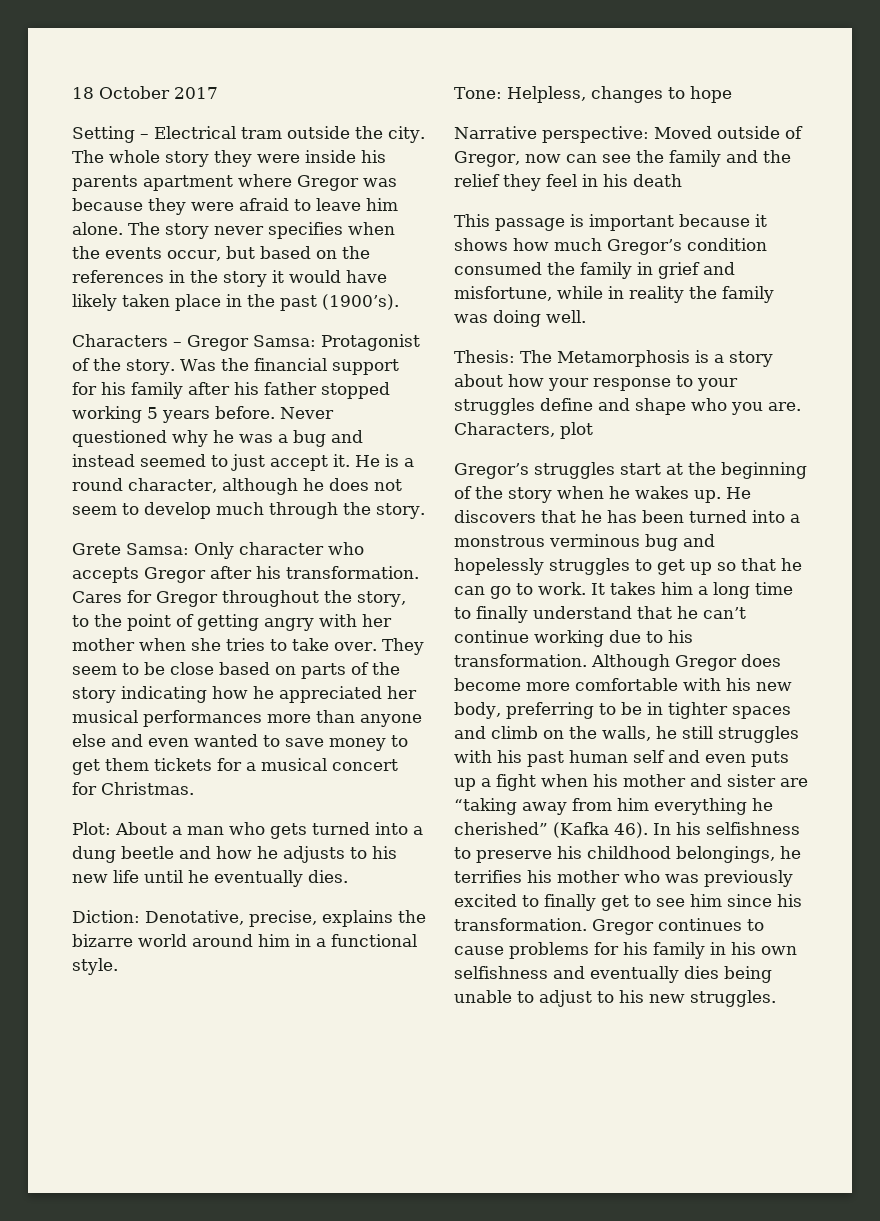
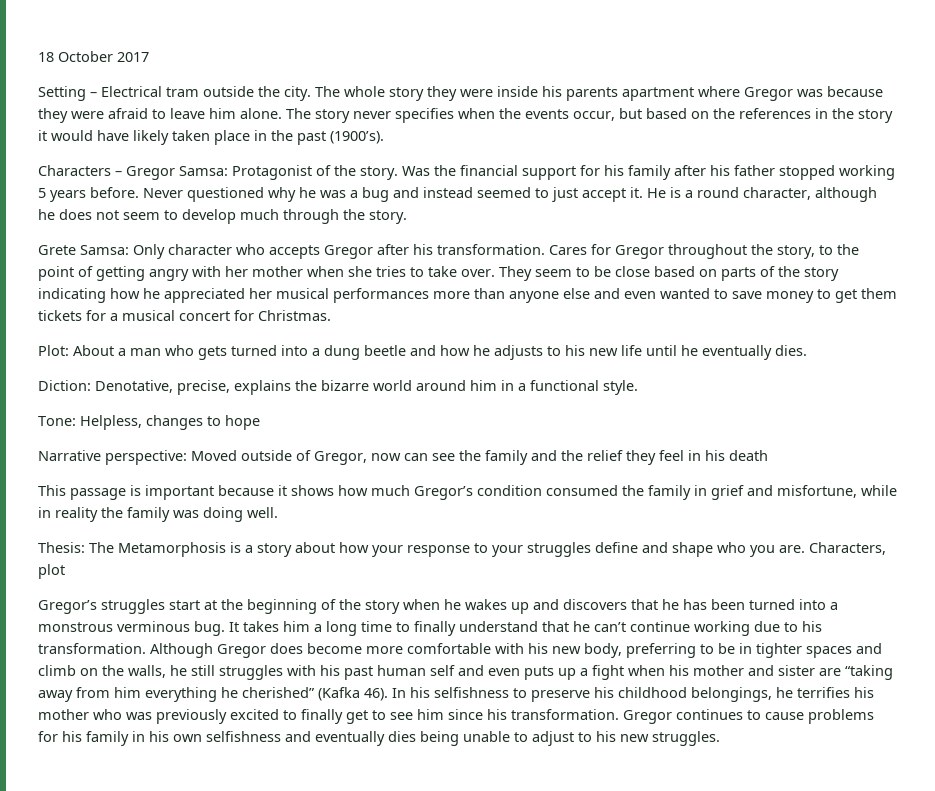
[694,487,751,503] up. He -> [511,599,559,614] up and
[645,534,715,551] [454,558,802,575] [454,582,586,599] bug and hopelessly struggles to get up so that he can go to work. -> [194,621,225,636] bug.

